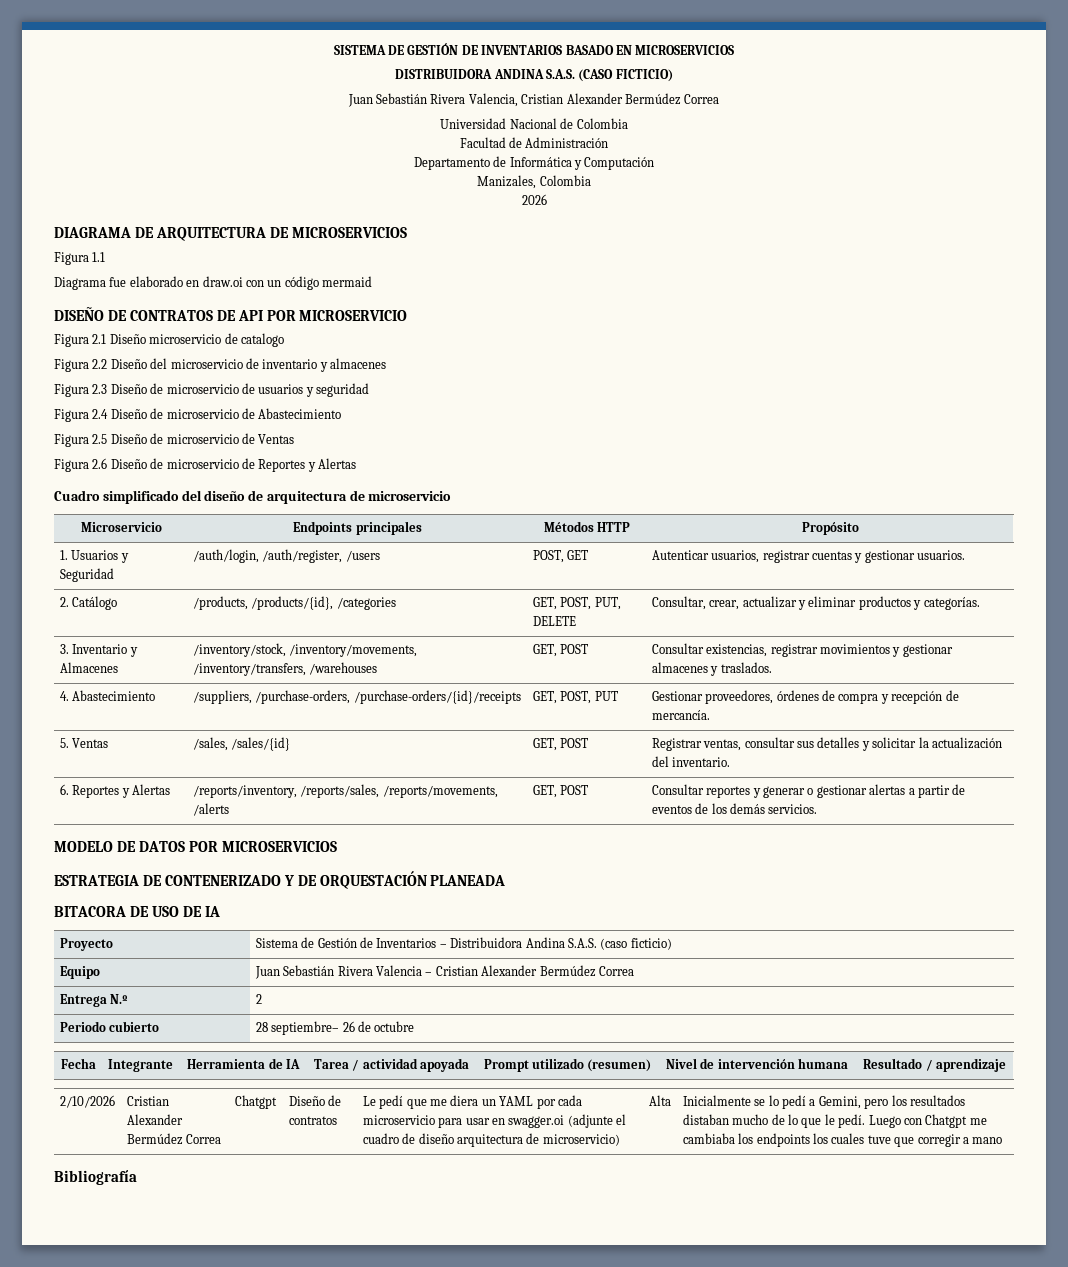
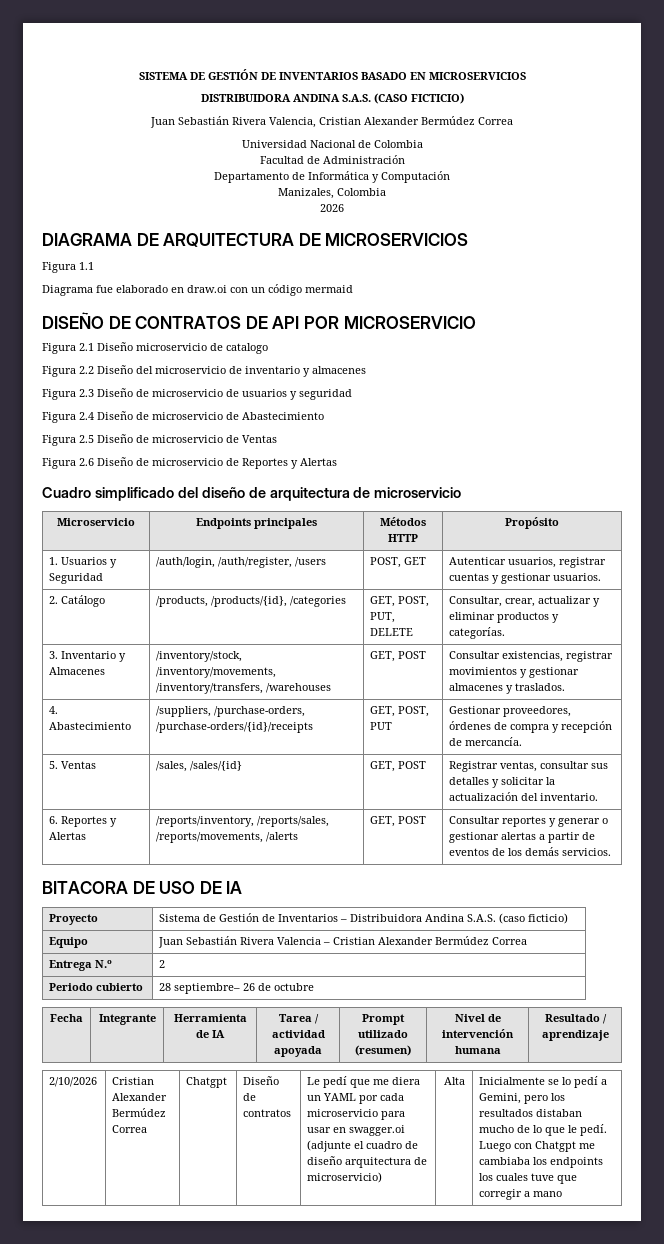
[54,841,337,852] [54,871,506,889] // MODELO DE DATOS POR MICROSERVICIOS // ESTRATEGIA DE CONTENERIZADO Y DE ORQUESTACIÓN PLANEADA -> (612, 852) none
[54,1170,137,1185] // Bibliografía -> (563, 1194) none

